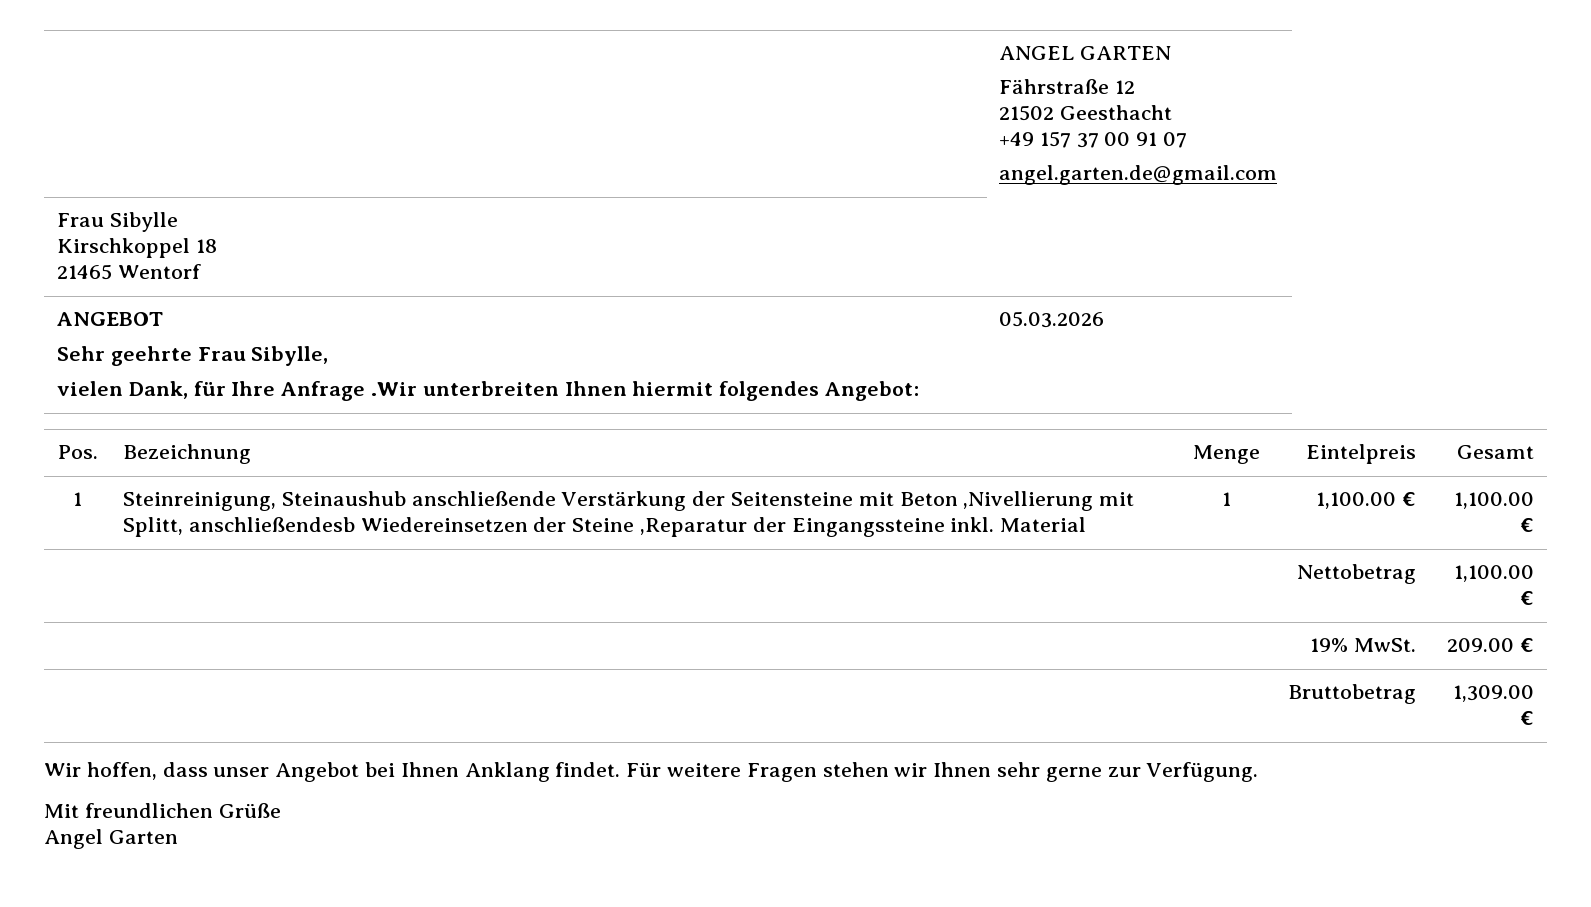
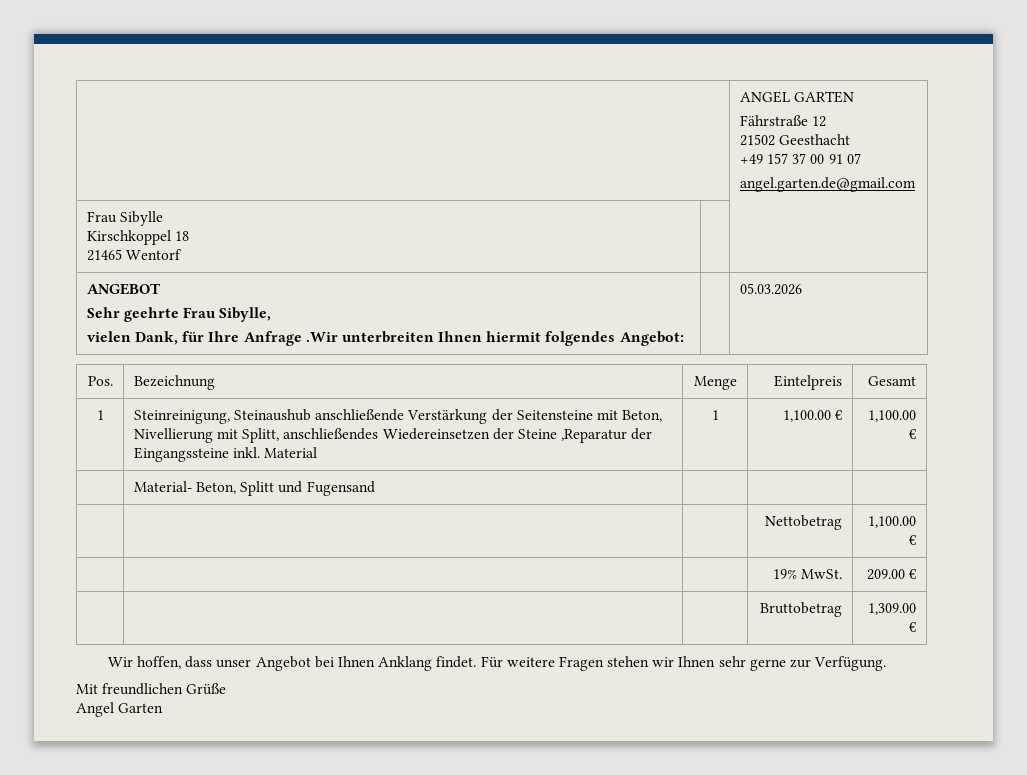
[899,491,1094,511] Beton ,Nivellierung -> [622,410,663,422] [133,428,213,443] Beton, Nivellierung
[188,517,355,532] anschließendesb -> [283,428,379,440] anschließendes
(1535, 525) none -> [133,481,375,496] // | Material- Beton, Splitt und Fugensand | | |

